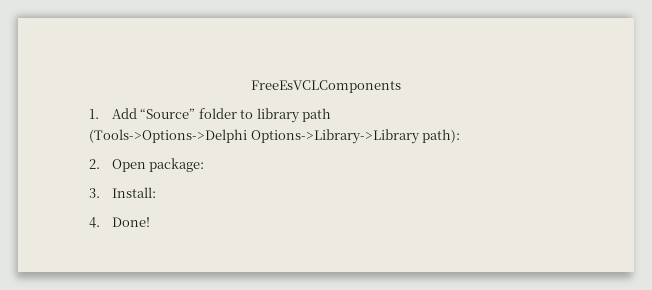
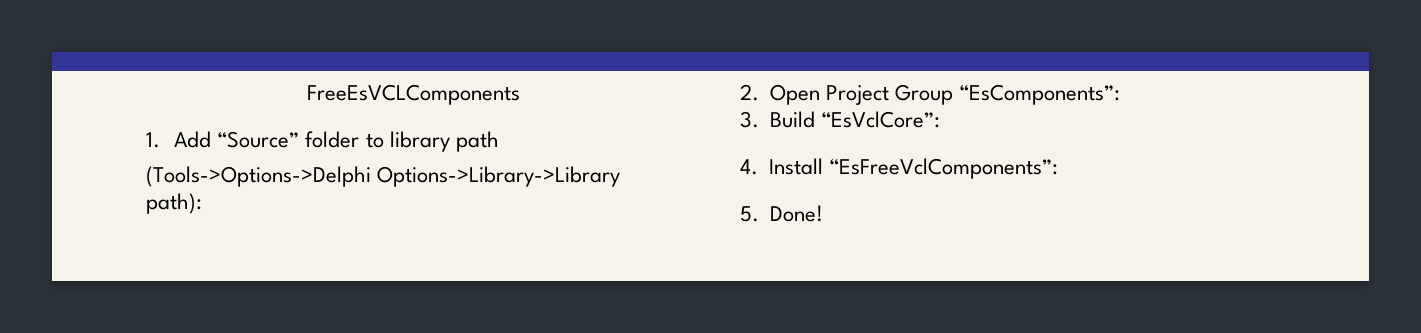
[149,158,205,172] [89,187,156,198] [89,217,100,228] package: // 3. Install: // 4. -> [826,84,1121,105] [740,111,941,128] [740,158,1059,179] [740,206,759,222] Project Group “EsComponents”: // 3. Build “EsVclCore”: // 4. Install “EsFreeVclComponents”: // 5.

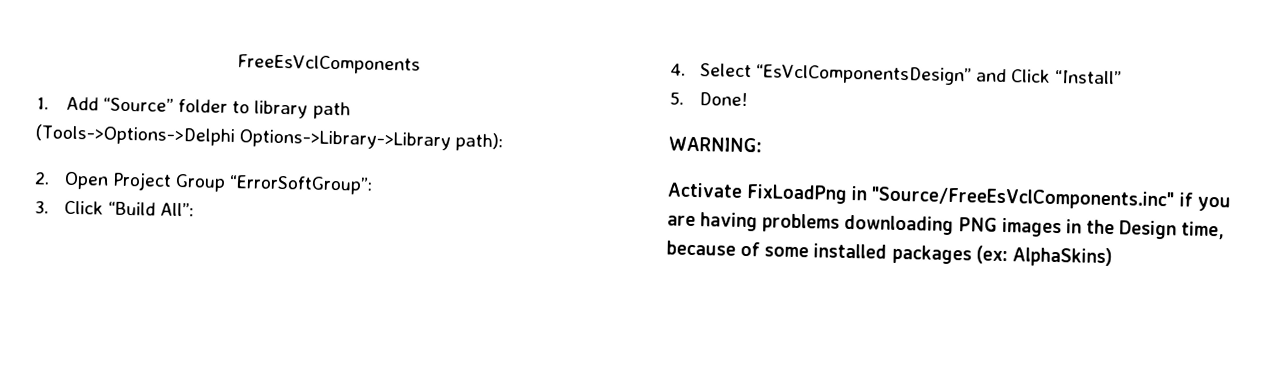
[307,84,520,105] FreeEsVCLComponents -> [236,54,421,75] FreeEsVclComponents
[959,84,1121,105] “EsComponents”: -> [229,175,374,195] “ErrorSoftGroup”:
[770,111,941,128] [740,158,1059,179] [740,205,824,222] Build “EsVclCore”: // 4. Install “EsFreeVclComponents”: // 5. Done! -> [63,200,195,217] [670,63,1123,86] [669,91,748,107] [668,136,762,153] [667,182,1231,212] [667,212,1226,240] [666,240,1113,268] Click “Build All”: // 4. Select “EsVclComponentsDesign” and Click “Install” // 5. Done! // WARNING: // Activate FixLoadPng in "Source/FreeEsVclComponents.inc" if you are having problems downloading PNG images in the Design time, because of some installed packages (ex: AlphaSkins)

